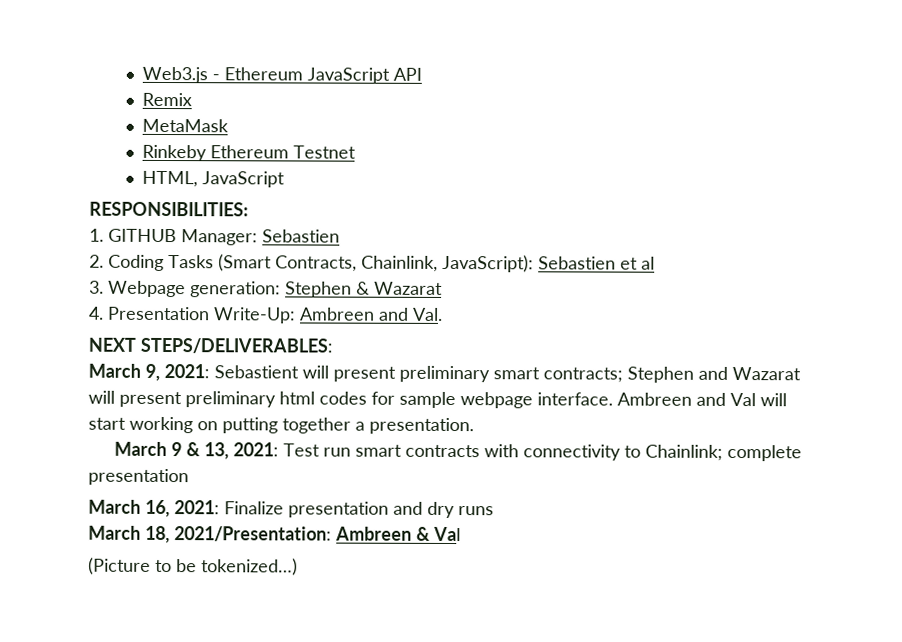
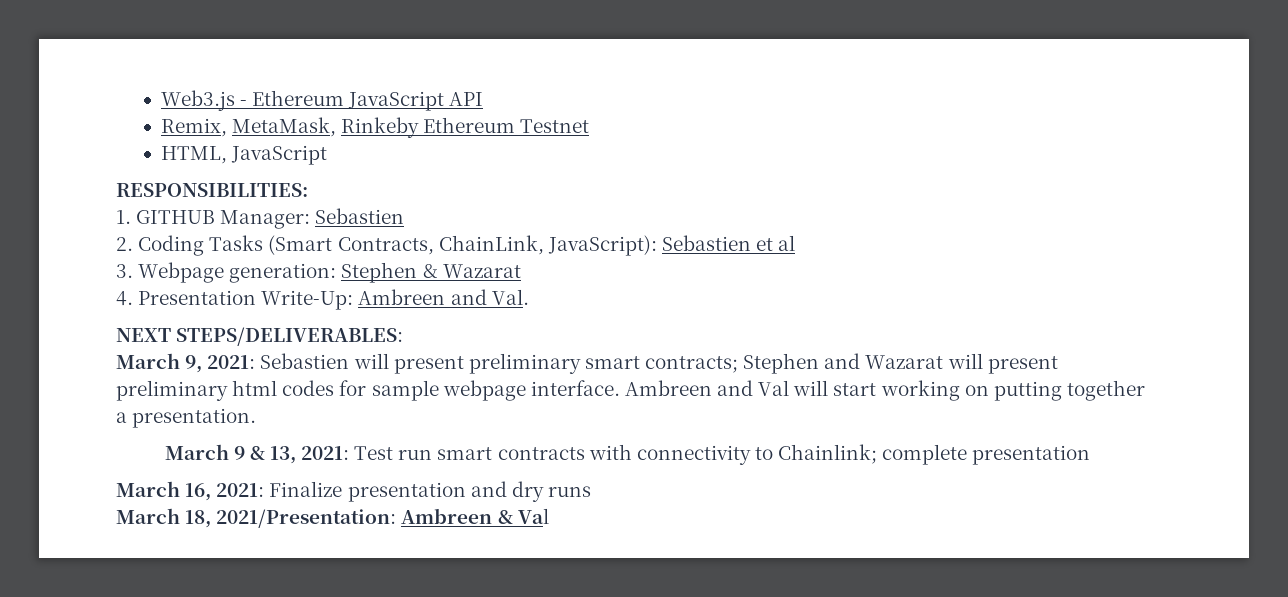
[142,92,193,107] [142,118,230,133] Remix // MetaMask // -> [160,117,336,137] Remix, MetaMask,
[361,255,438,272] Chainlink, -> [438,235,544,255] ChainLink,
[214,365,299,379] Sebastient -> [260,353,350,369] Sebastien
[88,557,298,576] // (Picture to be tokenized…) -> (549, 516) none

